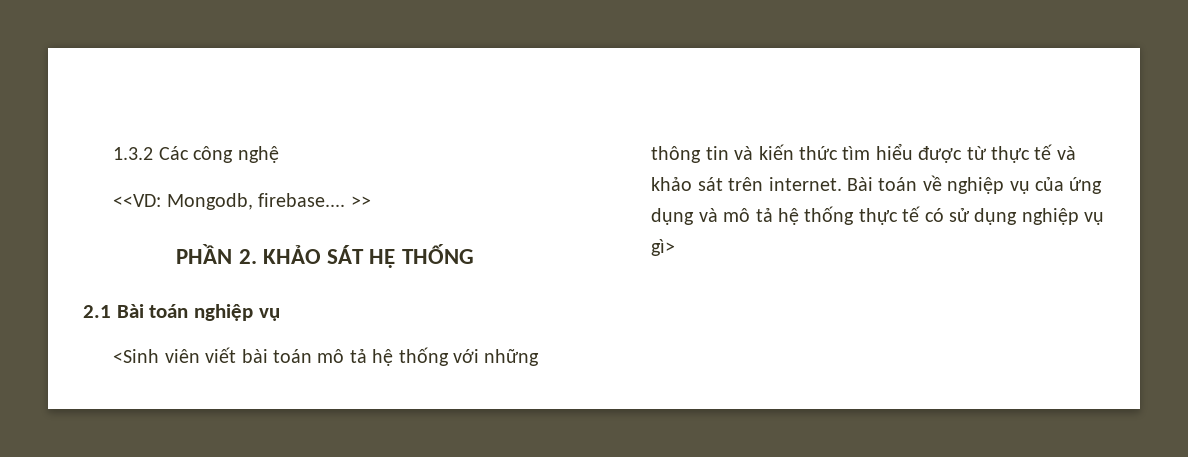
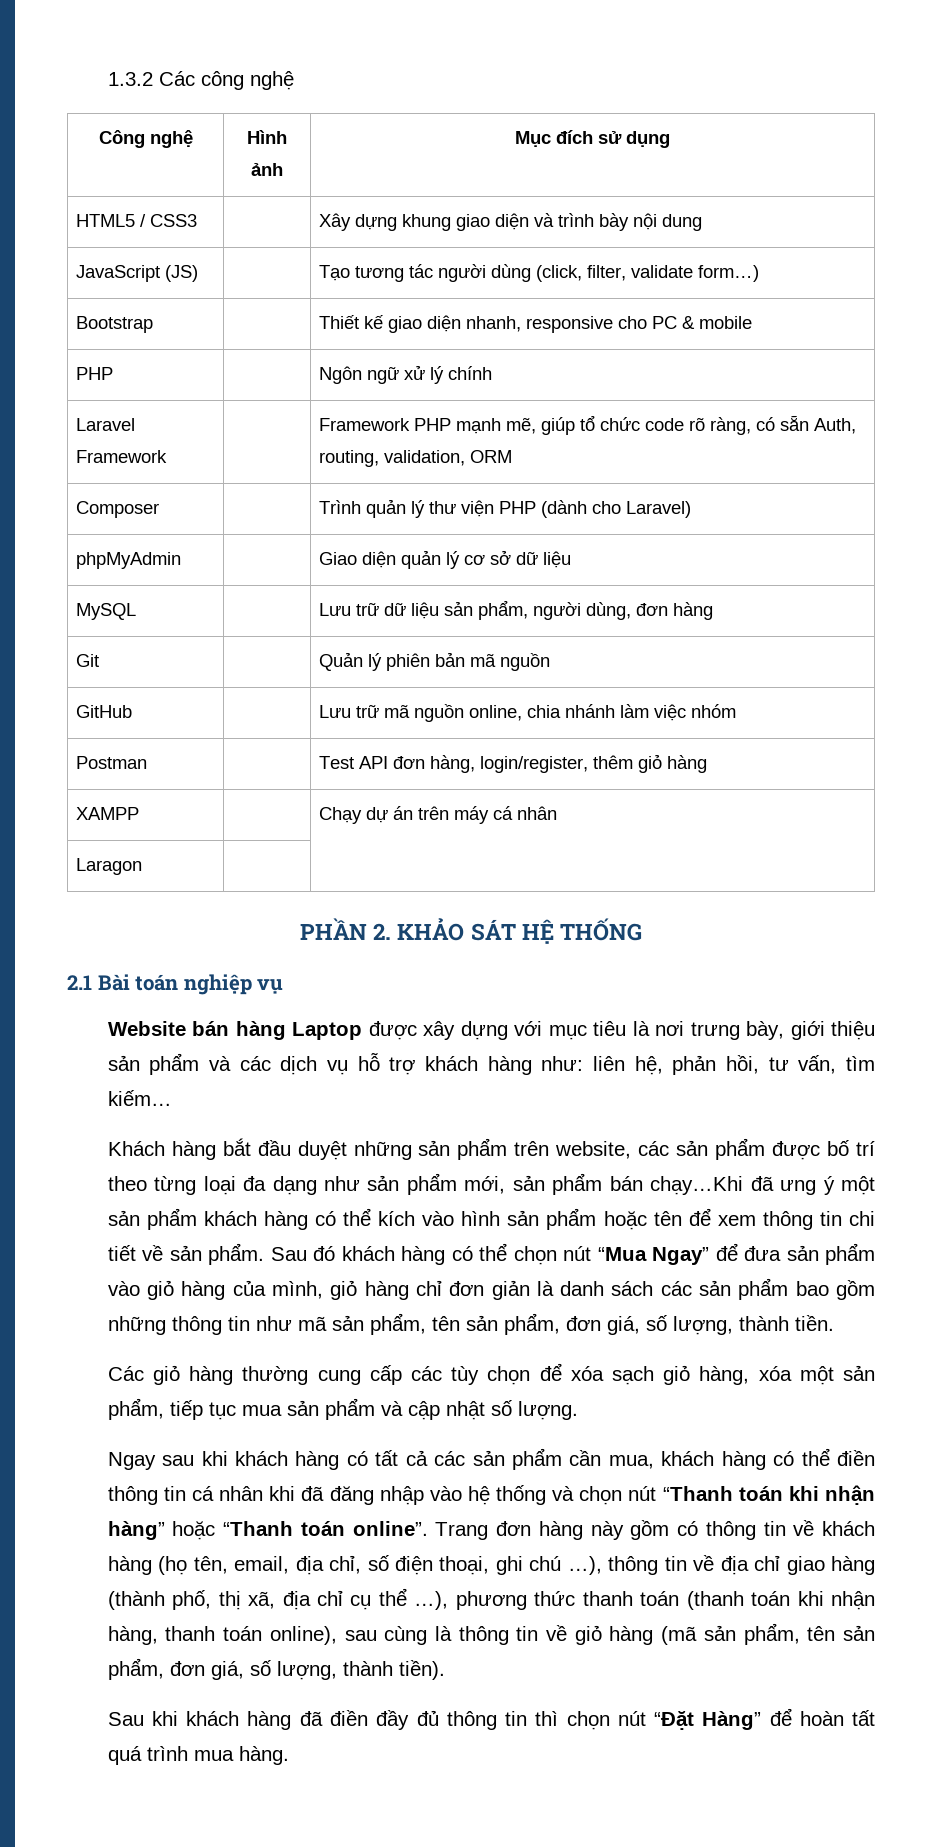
[113,193,371,210] // <<VD: Mongodb, firebase.... >> -> [98,130,193,148] [247,130,287,144] [251,163,283,176] [515,130,670,148] [75,214,197,227] [318,213,702,231] [75,265,198,282] [318,264,759,282] [75,316,153,333] [318,315,752,333] [75,367,113,380] [318,365,492,384] [75,418,135,431] [75,450,167,463] [318,415,856,435] [318,450,512,467] [75,501,159,518] [318,499,691,518] [75,552,181,569] [318,550,571,569] [75,603,136,620] [318,600,713,620] [75,654,99,667] [318,652,550,671] [75,705,132,718] [318,704,736,722] [75,756,147,769] [318,754,707,773] [75,807,139,820] [318,806,557,824] [75,858,142,875] // Công nghệ | Hình ảnh | Mục đích sử dụng // HTML5 / CSS3 | | Xây dựng khung giao diện và trình bày nội dung // JavaScript (JS) | | Tạo tương tác người dùng (click, filter, validate form…) // Bootstrap | | Thiết kế giao diện nhanh, responsive cho PC & mobile // PHP | | Ngôn ngữ xử lý chính // Laravel Framework | | Framework PHP mạnh mẽ, giúp tổ chức code rõ ràng, có sẵn Auth, routing, validation, ORM // Composer | | Trình quản lý thư viện PHP (dành cho Laravel) // phpMyAdmin | | Giao diện quản lý cơ sở dữ liệu // MySQL | | Lưu trữ dữ liệu sản phẩm, người dùng, đơn hàng // Git | | Quản lý phiên bản mã nguồn // GitHub | | Lưu trữ mã nguồn online, chia nhánh làm việc nhóm // Postman | | Test API đơn hàng, login/register, thêm giỏ hàng // XAMPP | | Chạy dự án trên máy cá nhân // Laragon | |
[113,347,540,366] [651,143,1076,163] [651,175,1103,194] [651,206,1105,225] [651,239,676,256] <Sinh viên viết bài toán mô tả hệ thống với những thông tin và kiến thức tìm hiểu được từ thực tế và khảo sát trên internet. Bài toán về nghiệp vụ của ứng dụng và mô tả hệ thống thực tế có sử dụng nghiệp vụ gì> -> [107,1021,876,1040] [107,1053,876,1075] [107,1090,172,1106] [107,1138,875,1160] [107,1173,875,1195] [107,1208,875,1230] [107,1243,875,1265] [107,1278,875,1300] [107,1313,834,1335] [107,1363,875,1385] [107,1398,578,1420] [107,1448,876,1470] [107,1485,876,1505] [107,1520,875,1540] [107,1555,876,1575] [107,1588,875,1610] [107,1623,875,1645] [107,1658,445,1680] [107,1708,876,1730] [107,1746,289,1765] Website bán hàng Laptop được xây dựng với mục tiêu là nơi trưng bày, giới thiệu sản phẩm và các dịch vụ hỗ trợ khách hàng như: liên hệ, phản hồi, tư vấn, tìm kiếm… // Khách hàng bắt đầu duyệt những sản phẩm trên website, các sản phẩm được bố trí theo từng loại đa dạng như sản phẩm mới, sản phẩm bán chạy…Khi đã ưng ý một sản phẩm khách hàng có thể kích vào hình sản phẩm hoặc tên để xem thông tin chi tiết về sản phẩm. Sau đó khách hàng có thể chọn nút “Mua Ngay” để đưa sản phẩm vào giỏ hàng của mình, giỏ hàng chỉ đơn giản là danh sách các sản phẩm bao gồm những thông tin như mã sản phẩm, tên sản phẩm, đơn giá, số lượng, thành tiền. // Các giỏ hàng thường cung cấp các tùy chọn để xóa sạch giỏ hàng, xóa một sản phẩm, tiếp tục mua sản phẩm và cập nhật số lượng. // Ngay sau khi khách hàng có tất cả các sản phẩm cần mua, khách hàng có thể điền thông tin cá nhân khi đã đăng nhập vào hệ thống và chọn nút “Thanh toán khi nhận hàng” hoặc “Thanh toán online”. Trang đơn hàng này gồm có thông tin về khách hàng (họ tên, email, địa chỉ, số điện thoại, ghi chú …), thông tin về địa chỉ giao hàng (thành phố, thị xã, địa chỉ cụ thể …), phương thức thanh toán (thanh toán khi nhận hàng, thanh toán online), sau cùng là thông tin về giỏ hàng (mã sản phẩm, tên sản phẩm, đơn giá, số lượng, thành tiền). // Sau khi khách hàng đã điền đầy đủ thông tin thì chọn nút “Đặt Hàng” để hoàn tất quá trình mua hàng.

